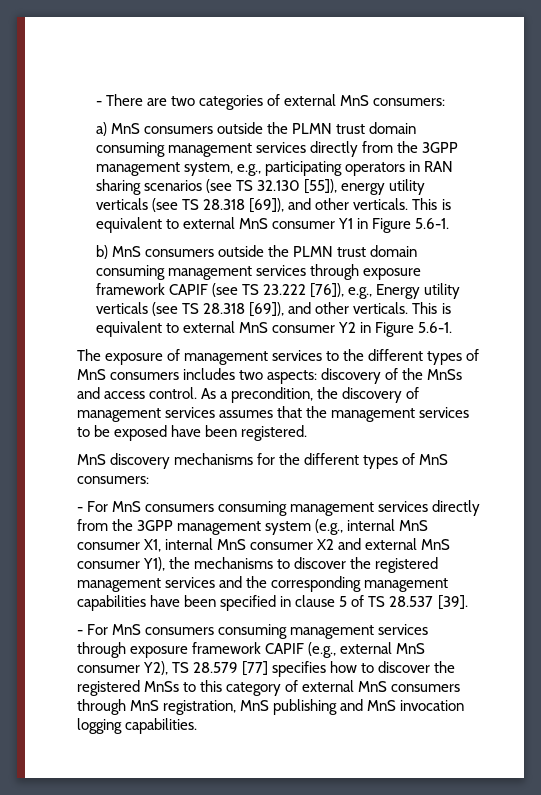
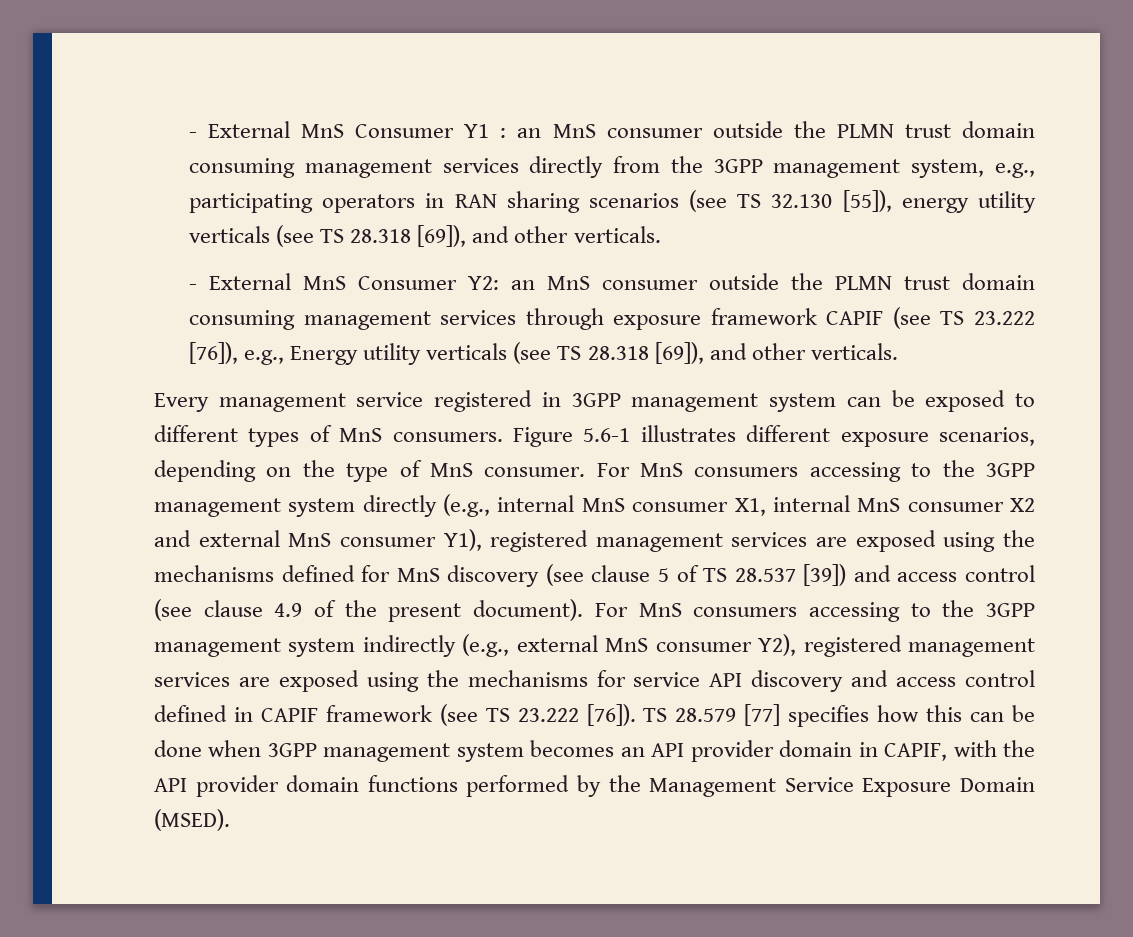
[96,94,446,110] [96,122,214,136] - There are two categories of external MnS consumers: // a) MnS consumers -> [189,121,703,138] - External MnS Consumer Y1 : an MnS consumer
[412,198,451,210] [96,217,450,233] [96,245,215,259] This is equivalent to external MnS consumer Y1 in Figure 5.6-1. // b) MnS consumers -> [189,273,699,290] // - External MnS Consumer Y2: an MnS consumer
[412,302,451,314] [96,321,453,337] [77,349,480,365] [77,368,463,384] [77,387,420,403] [77,406,470,422] [77,425,308,441] [77,453,449,469] [77,476,149,484] [77,500,481,516] [77,519,312,535] This is equivalent to external MnS consumer Y2 in Figure 5.6-1. // The exposure of management services to the different types of MnS consumers includes two aspects: discovery of the MnSs and access control. As a precondition, the discovery of management services assumes that the management services to be exposed have been registered. // MnS discovery mechanisms for the different types of MnS consumers: // - For MnS consumers consuming management services directly from the 3GPP management system -> [154,390,1036,412] [154,425,1035,447] [154,460,1035,482] [154,495,437,517] // Every management service registered in 3GPP management system can be exposed to different types of MnS consumers. Figure 5.6-1 illustrates different exposure scenarios, depending on the type of MnS consumer. For MnS consumers accessing to the 3GPP management system directly
[169,557,439,573] [77,576,449,592] [77,595,292,611] the mechanisms to discover the registered management services and the corresponding management capabilities have been specified in -> [490,530,1035,552] [154,564,584,587] registered management services are exposed using the mechanisms defined for MnS discovery (see
[437,595,468,610] [77,624,429,639] [77,642,305,658] [39]. // - For MnS consumers consuming management services through exposure framework CAPIF -> [803,564,1035,586] [154,599,1035,622] [154,635,456,657] [39]) and access control (see clause 4.9 of the present document). For MnS consumers accessing to the 3GPP management system indirectly
(169, 668) none -> [803,635,1035,657] [154,670,1035,692] [154,704,636,726] registered management services are exposed using the mechanisms for service API discovery and access control defined in CAPIF framework (see TS 23.222 [76]).
[361,661,456,673] [77,680,461,696] [77,699,465,715] [77,718,198,734] to discover the registered MnSs to this category of external MnS consumers through MnS registration, MnS publishing and MnS invocation logging capabilities. -> [926,705,1035,722] [154,740,1035,762] [154,775,1035,797] [154,809,230,831] this can be done when 3GPP management system becomes an API provider domain in CAPIF, with the API provider domain functions performed by the Management Service Exposure Domain (MSED).

